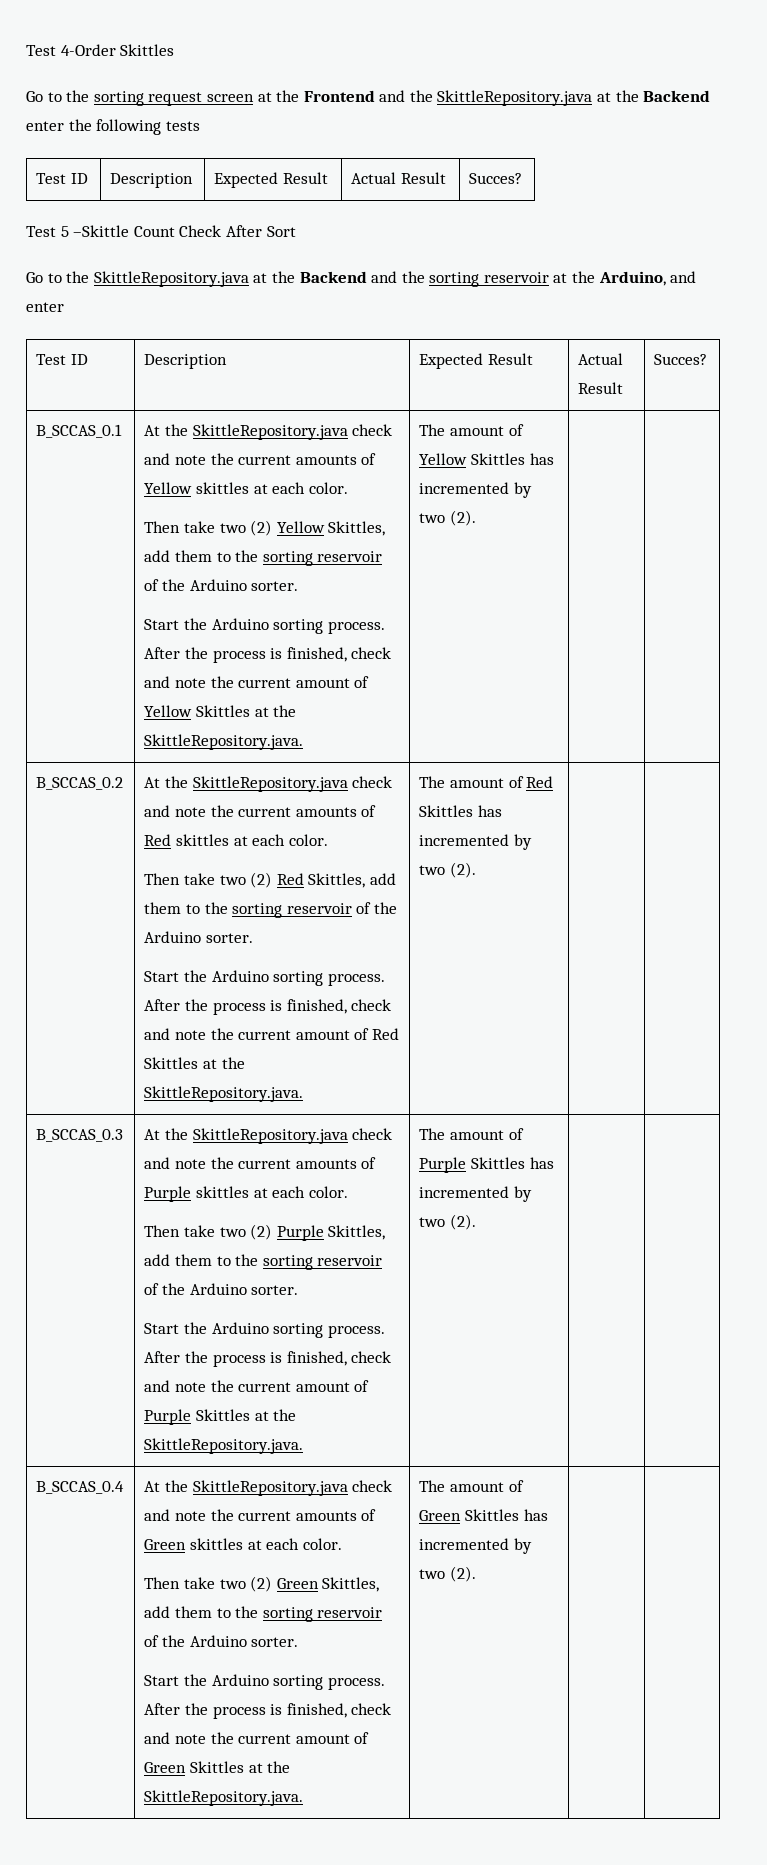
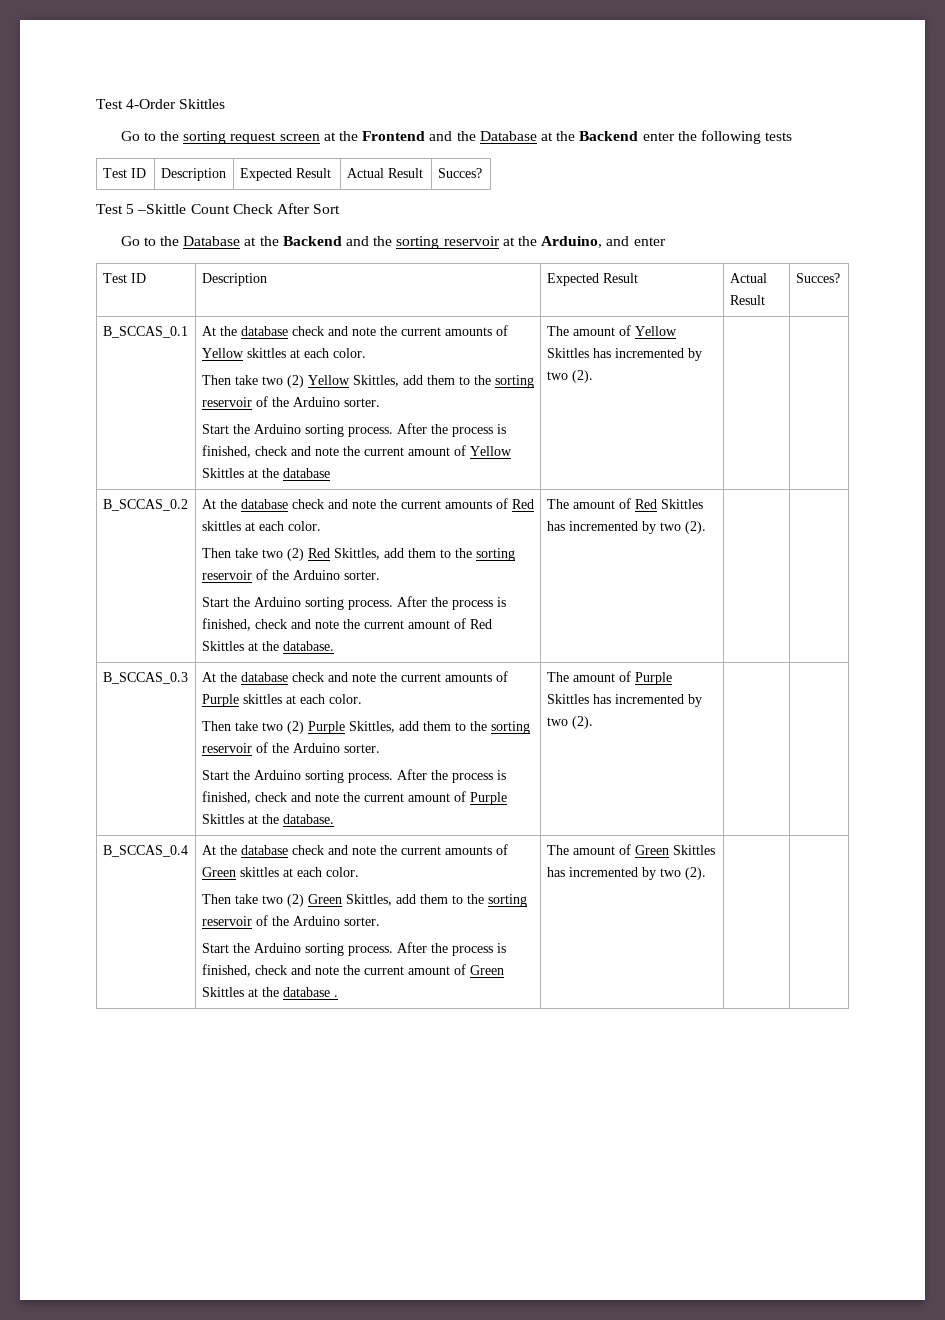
[437,90,593,106] SkittleRepository.java -> [479,131,537,141] Database
[93,271,249,287] SkittleRepository.java -> [183,236,241,246] Database
[192,424,348,440] SkittleRepository.java -> [240,326,288,336] database
[144,734,304,750] SkittleRepository.java. -> [282,468,330,478] database
[192,776,348,792] SkittleRepository.java -> [240,499,288,509] database
[144,1086,304,1102] SkittleRepository.java. -> [282,641,334,651] database.
[192,1128,348,1144] SkittleRepository.java -> [240,672,288,682] database
[144,1438,304,1454] SkittleRepository.java. -> [282,814,334,824] database.
[192,1480,348,1496] SkittleRepository.java -> [240,845,288,855] database
[144,1790,304,1806] SkittleRepository.java. -> [282,987,338,997] database .

